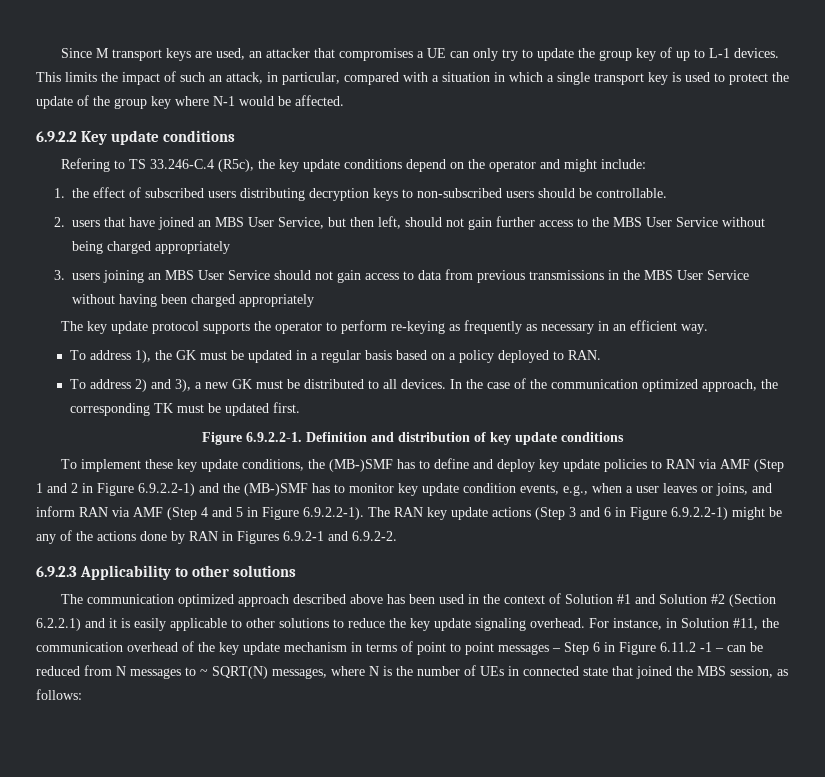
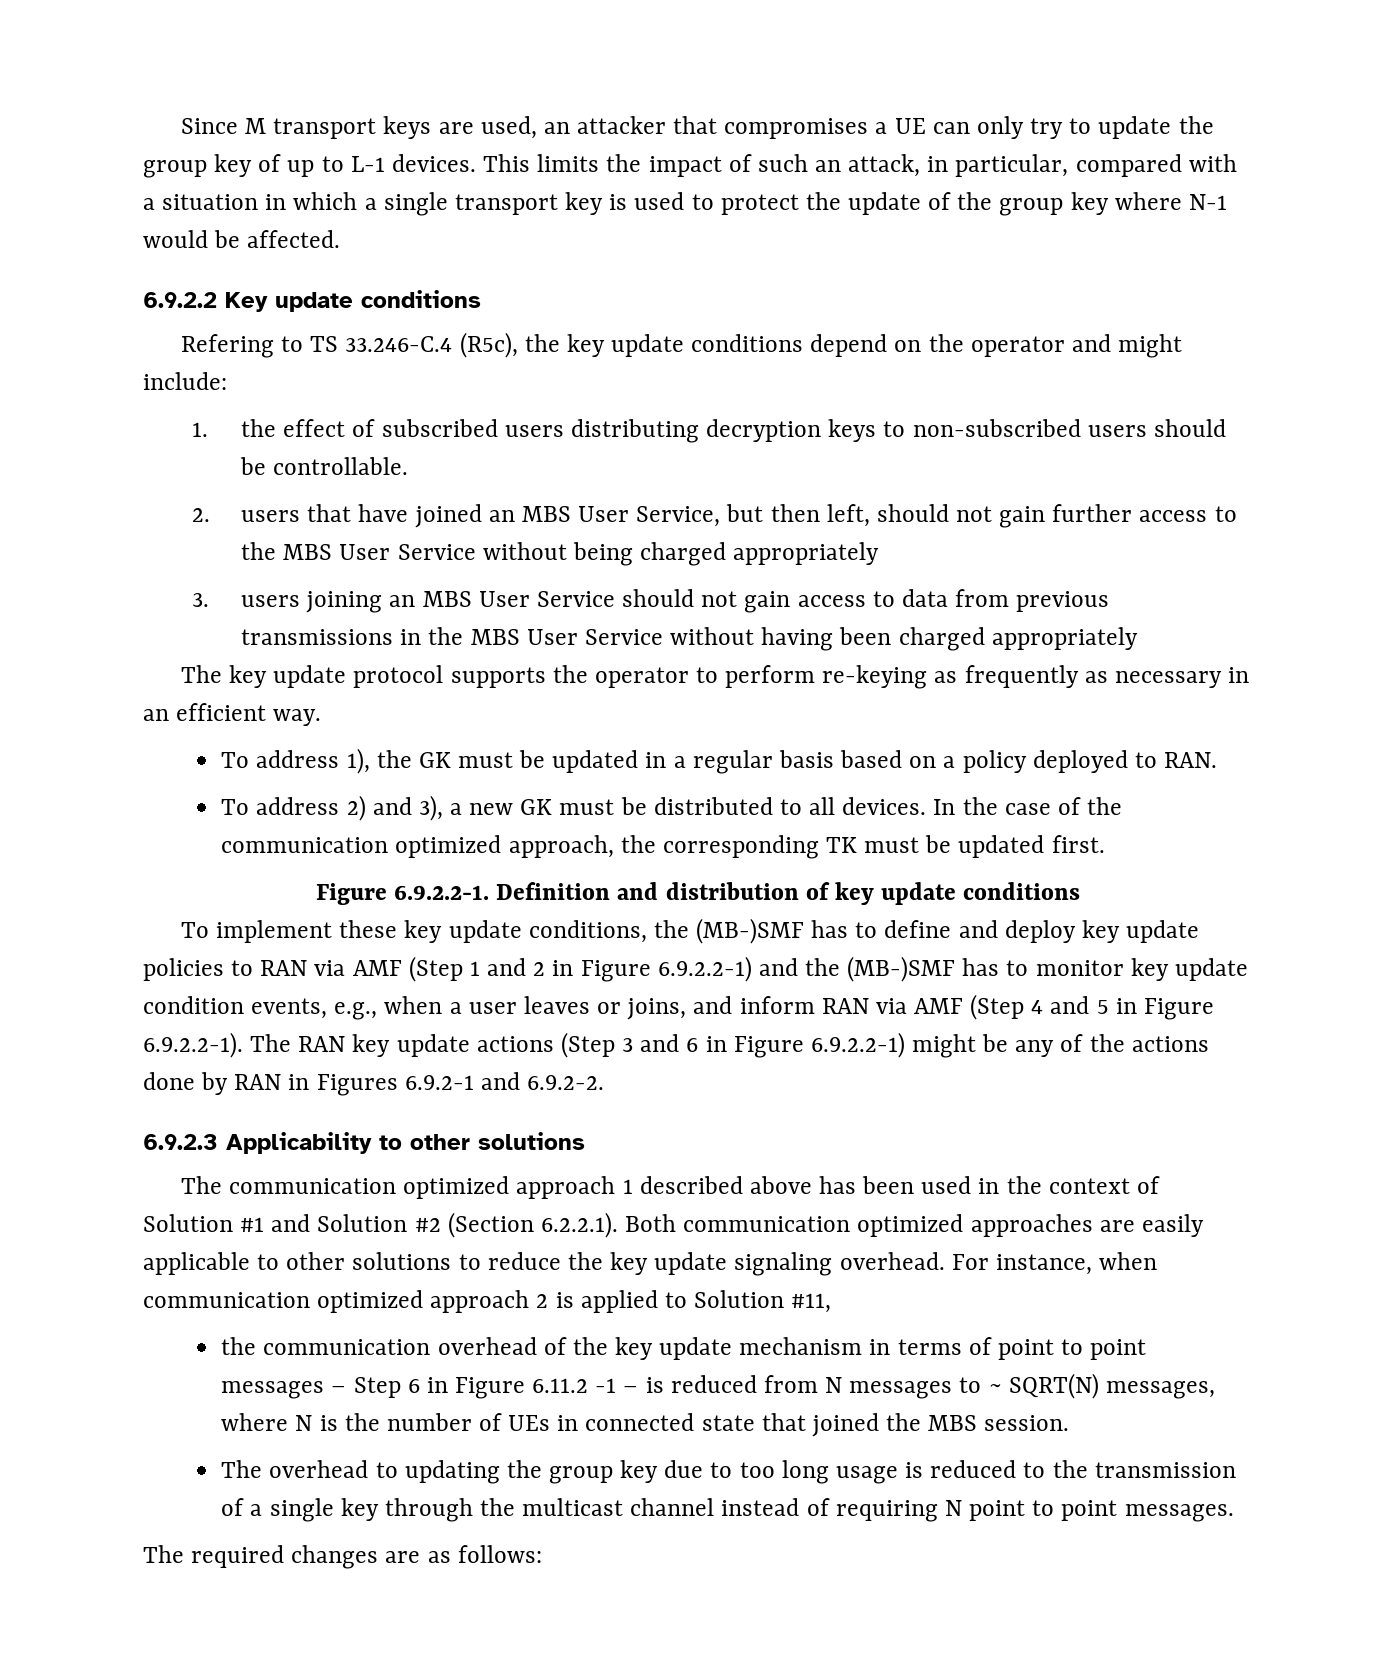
(289, 600) none -> [622,1179,633,1194] 1
[36,618,130,631] 6.2.2.1) and it is -> [540,1212,1135,1238] 6.2.2.1). Both communication optimized approaches are
[666,618,677,628] in -> [1099,1252,1158,1270] [143,1290,687,1313] when communication optimized approach 2 is applied to
(758, 624) none -> (832, 1303) //
[727,642,763,652] can be -> [645,1377,664,1393] is
[730,666,773,678] session, -> [984,1415,1070,1431] [221,1460,1236,1484] [221,1498,1234,1522] [143,1545,421,1569] session. // The overhead to updating the group key due to too long usage is reduced to the transmission of a single key through the multicast channel instead of requiring N point to point messages. // The required changes are

